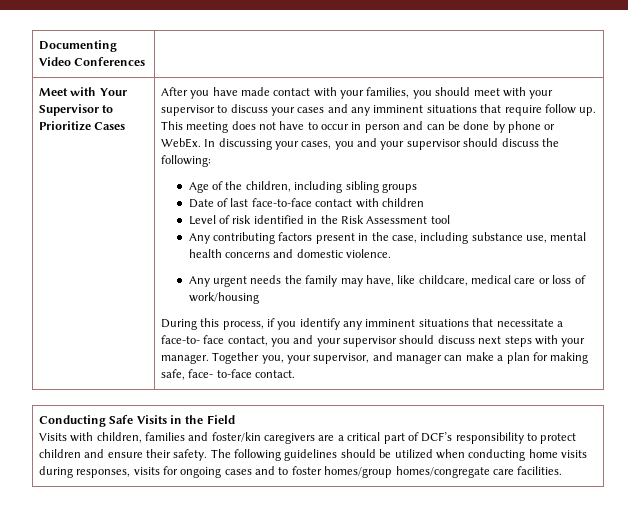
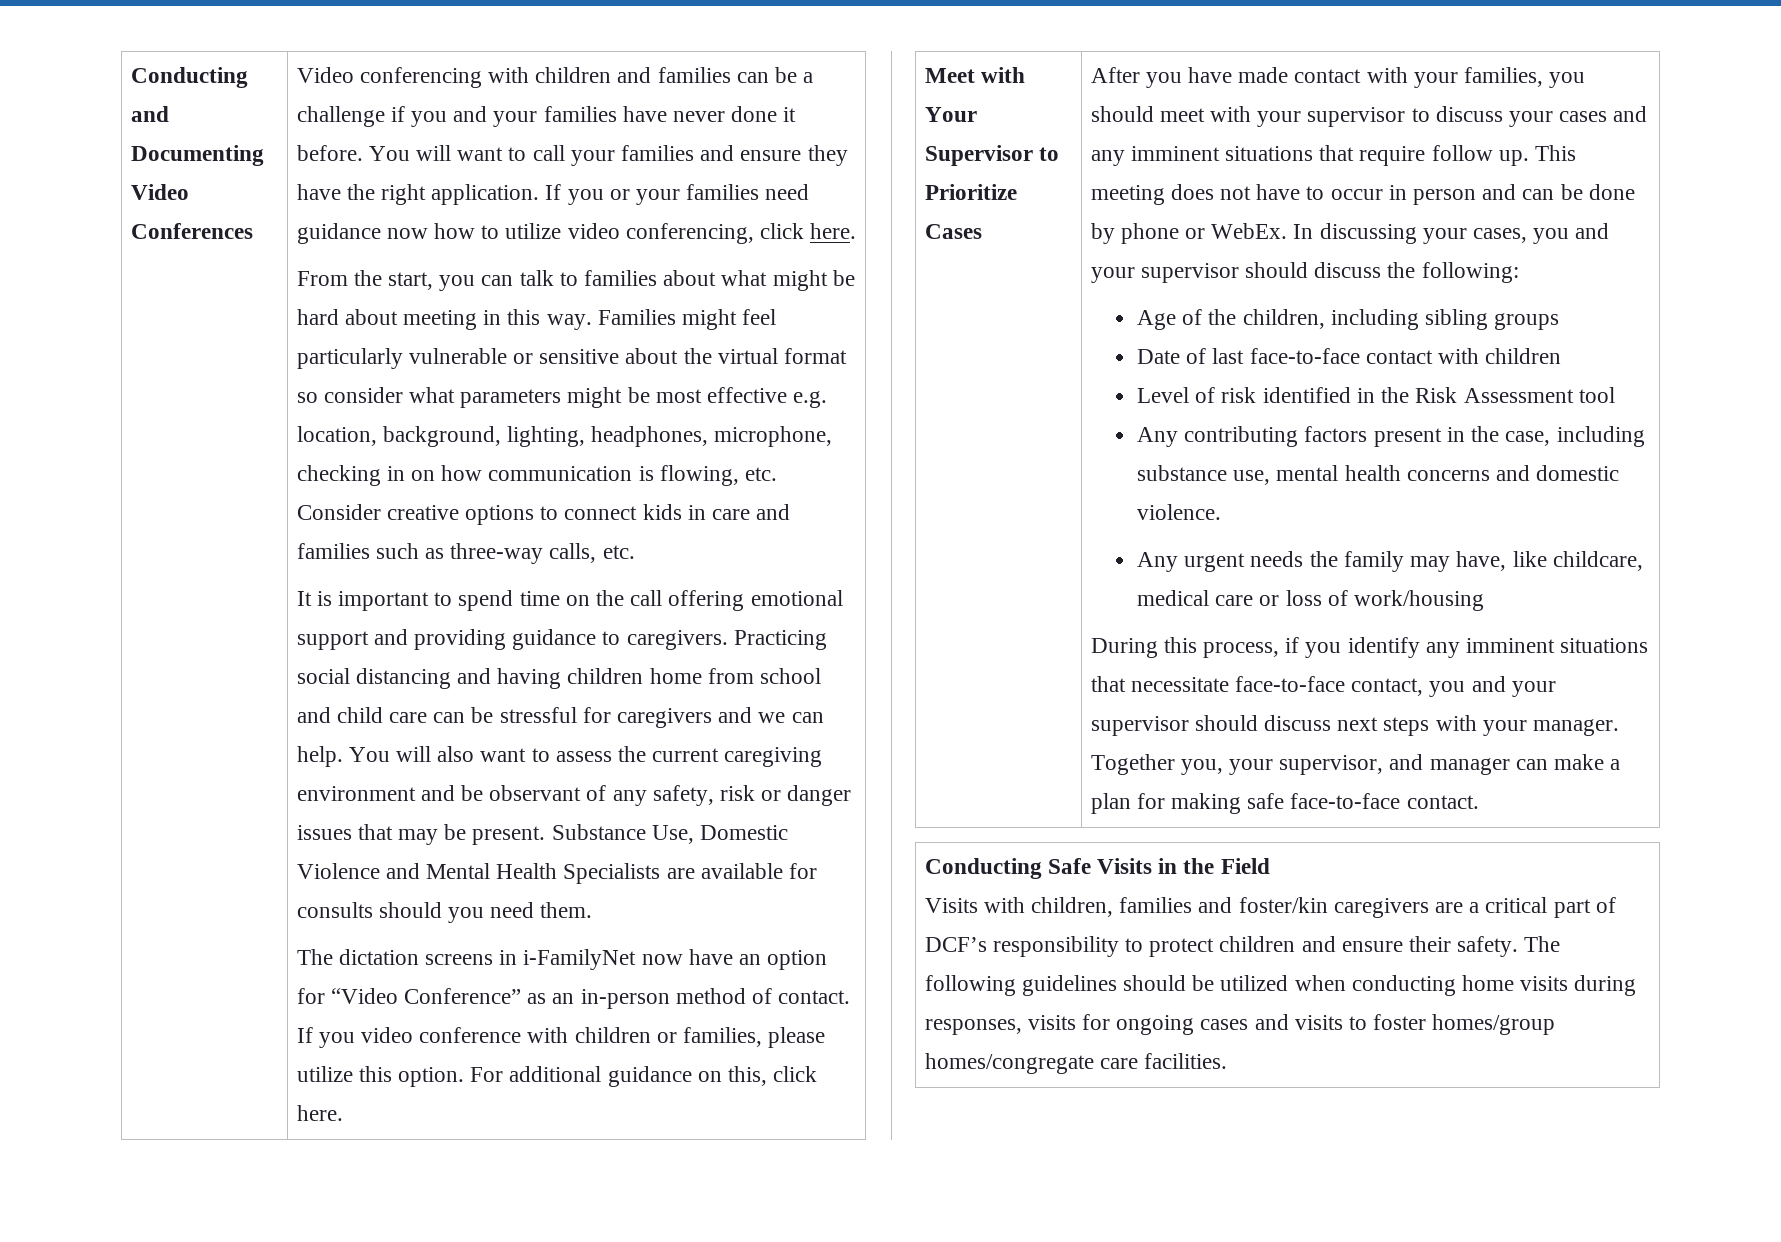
(38, 46) none -> [130,67,248,88] [130,106,169,122] Conducting and
(146, 61) none -> [296,67,814,88] [296,106,797,127] [296,145,848,166] [296,184,810,205] [296,223,857,244] [296,270,855,291] [296,309,777,330] [296,348,848,369] [296,387,828,408] [296,426,833,447] [296,465,778,486] [296,504,791,525] [296,543,635,564] [296,590,843,611] [296,629,827,650] [296,668,822,689] [296,707,824,728] [296,746,823,767] [296,785,852,806] [296,824,789,845] [296,863,818,884] [296,902,593,923] [296,949,828,970] [296,988,851,1009] [296,1027,826,1048] [296,1066,818,1087] [296,1105,343,1121] Video conferencing with children and families can be a challenge if you and your families have never done it before. You will want to call your families and ensure they have the right application. If you or your families need guidance now how to utilize video conferencing, click here. // From the start, you can talk to families about what might be hard about meeting in this way. Families might feel particularly vulnerable or sensitive about the virtual format so consider what parameters might be most effective e.g. location, background, lighting, headphones, microphone, checking in on how communication is flowing, etc. Consider creative options to connect kids in care and families such as three-way calls, etc. // It is important to spend time on the call offering emotional support and providing guidance to caregivers. Practicing social distancing and having children home from school and child care can be stressful for caregivers and we can help. You will also want to assess the current caregiving environment and be observant of any safety, risk or danger issues that may be present. Substance Use, Domestic Violence and Mental Health Specialists are available for consults should you need them. // The dictation screens in i-FamilyNet now have an option for “Video Conference” as an in-person method of contact. If you video conference with children or families, please utilize this option. For additional guidance on this, click here.
[556,321,563,327] [160,335,225,344] a face-to- face -> [1234,676,1345,692] face-to-face
[160,369,252,380] safe, face- to-face -> [1247,793,1401,809] safe face-to-face
(276, 470) none -> [1294,1015,1343,1030] visits

